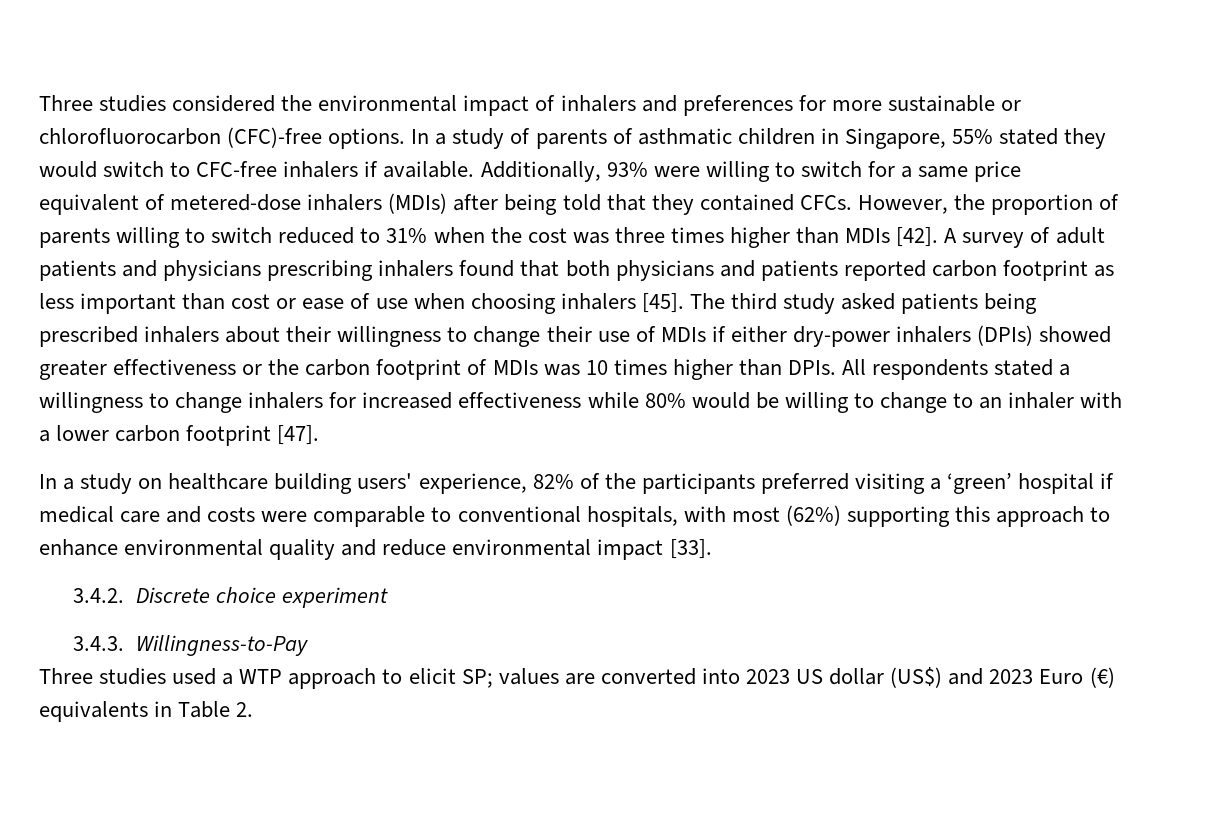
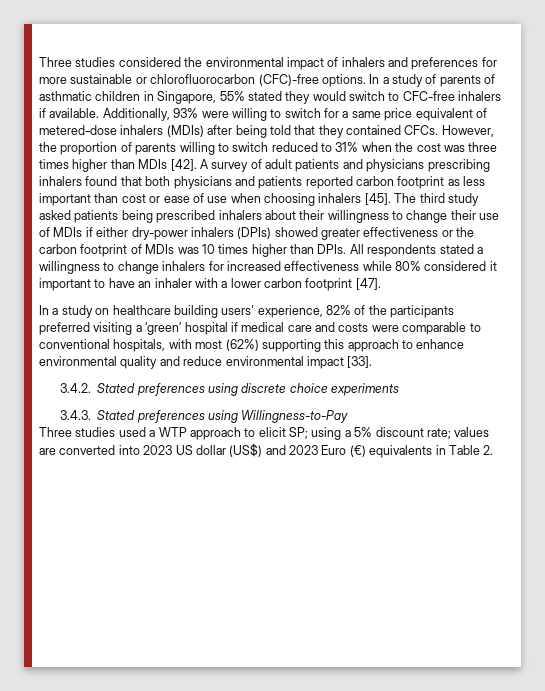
[691,392,974,413] would be willing to change to -> [424,261,497,271] [39,278,135,291] considered it important to have
[135,587,388,608] [73,636,125,651] Discrete choice experiment // 3.4.3. -> [97,383,400,396] [59,410,238,423] Stated preferences using discrete choice experiments // 3.4.3. Stated preferences using
(493, 678) none -> [311,427,451,440] using a 5% discount rate;

